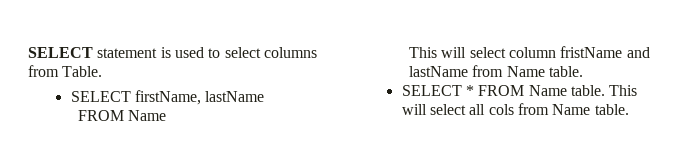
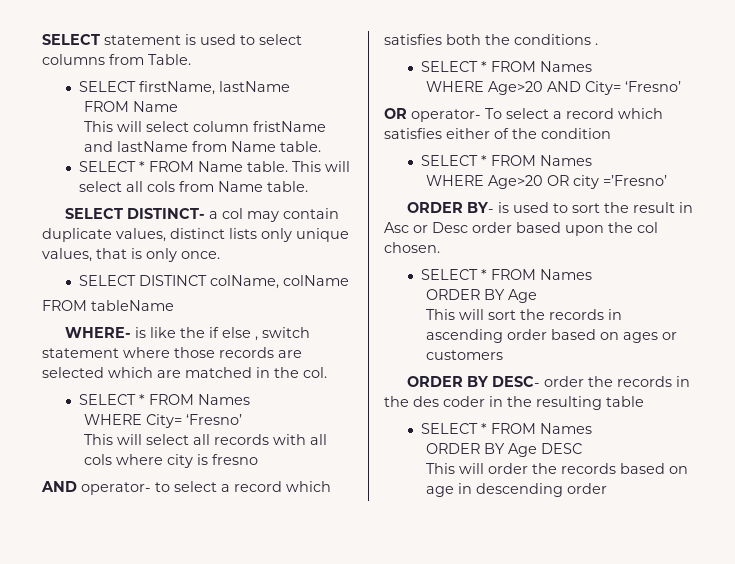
(629, 109) none -> [64,208,339,222] [42,228,349,242] [42,248,220,262] [78,275,349,289] [42,300,174,311] [64,327,310,341] [42,347,302,358] [42,367,327,378] [78,394,250,405] [83,414,242,428] [83,434,327,445] [83,454,258,468] [41,481,331,495] [384,34,598,45] [420,61,592,72] [425,81,681,95] [384,108,663,122] [384,128,611,139] [420,155,592,166] [425,175,667,189] [406,202,693,213] [384,222,658,236] [384,242,440,253] [420,269,592,280] [425,289,537,303] [425,309,622,320] [425,329,677,343] [425,350,503,360] [406,376,690,387] [384,396,644,410] [420,423,592,434] [425,443,582,457] [425,463,688,474] [425,483,607,497] // SELECT DISTINCT- a col may contain duplicate values, distinct lists only unique values, that is only once. // SELECT DISTINCT colName, colName // FROM tableName // WHERE- is like the if else , switch statement where those records are selected which are matched in the col. // SELECT * FROM Names // WHERE City= ‘Fresno’ // This will select all records with all cols where city is fresno // AND operator- to select a record which satisfies both the conditions . // SELECT * FROM Names // WHERE Age>20 AND City= ‘Fresno’ // OR operator- To select a record which satisfies either of the condition // SELECT * FROM Names // WHERE Age>20 OR city =’Fresno’ // ORDER BY- is used to sort the result in Asc or Desc order based upon the col chosen. // SELECT * FROM Names // ORDER BY Age // This will sort the records in ascending order based on ages or customers // ORDER BY DESC- order the records in the des coder in the resulting table // SELECT * FROM Names // ORDER BY Age DESC // This will order the records based on age in descending order

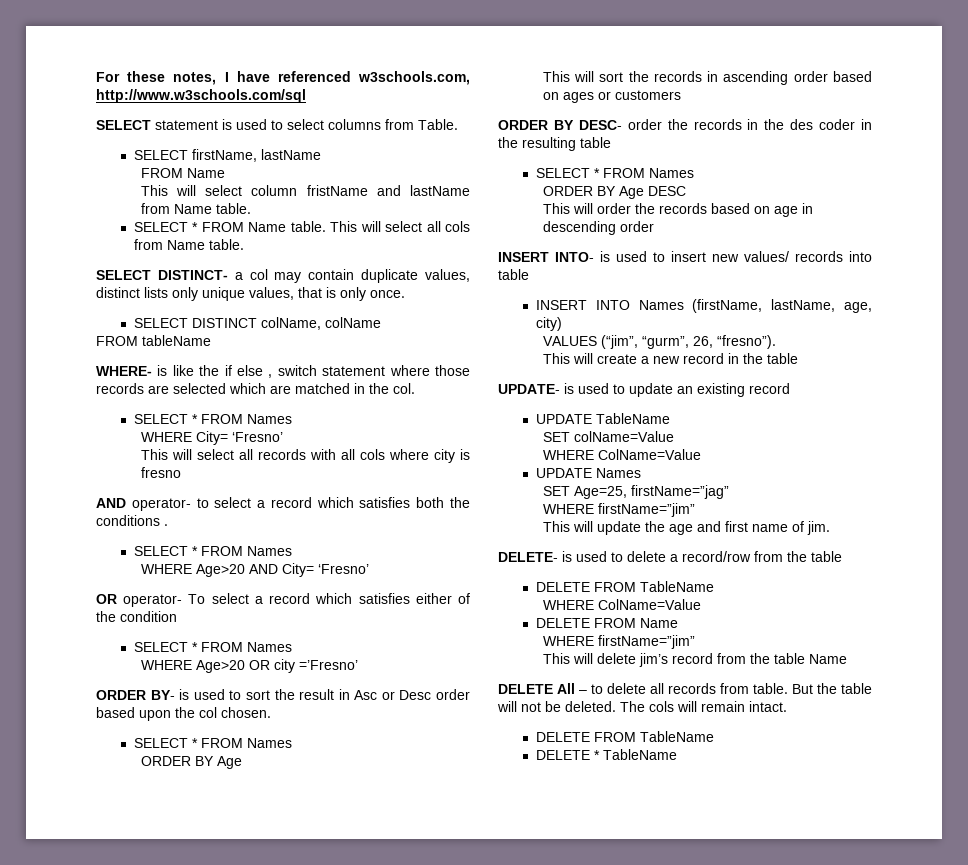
(42, 39) none -> [96,71,470,85] [96,89,306,103] For these notes, I have referenced w3schools.com, http://www.w3schools.com/sql //
(607, 488) none -> [498,251,872,262] [498,269,529,280] [535,299,872,313] [535,317,562,331] [542,335,776,349] [542,353,798,364] [498,383,790,397] [535,413,670,424] [542,431,674,442] [542,449,701,460] [535,468,641,478] [542,485,729,499] [542,503,695,517] [542,521,830,535] [498,551,842,562] [535,581,714,592] [542,599,701,610] [535,618,678,628] [542,635,695,649] [542,653,847,667] [498,683,872,694] [497,701,787,712] [535,731,714,742] [535,749,677,760] // INSERT INTO- is used to insert new values/ records into table // INSERT INTO Names (firstName, lastName, age, city) // VALUES (“jim”, “gurm”, 26, “fresno”). // This will create a new record in the table // UPDATE- is used to update an existing record // UPDATE TableName // SET colName=Value // WHERE ColName=Value // UPDATE Names // SET Age=25, firstName=”jag” // WHERE firstName=”jim” // This will update the age and first name of jim. // DELETE- is used to delete a record/row from the table // DELETE FROM TableName // WHERE ColName=Value // DELETE FROM Name // WHERE firstName=”jim” // This will delete jim’s record from the table Name // DELETE All – to delete all records from table. But the table will not be deleted. The cols will remain intact. // DELETE FROM TableName // DELETE * TableName

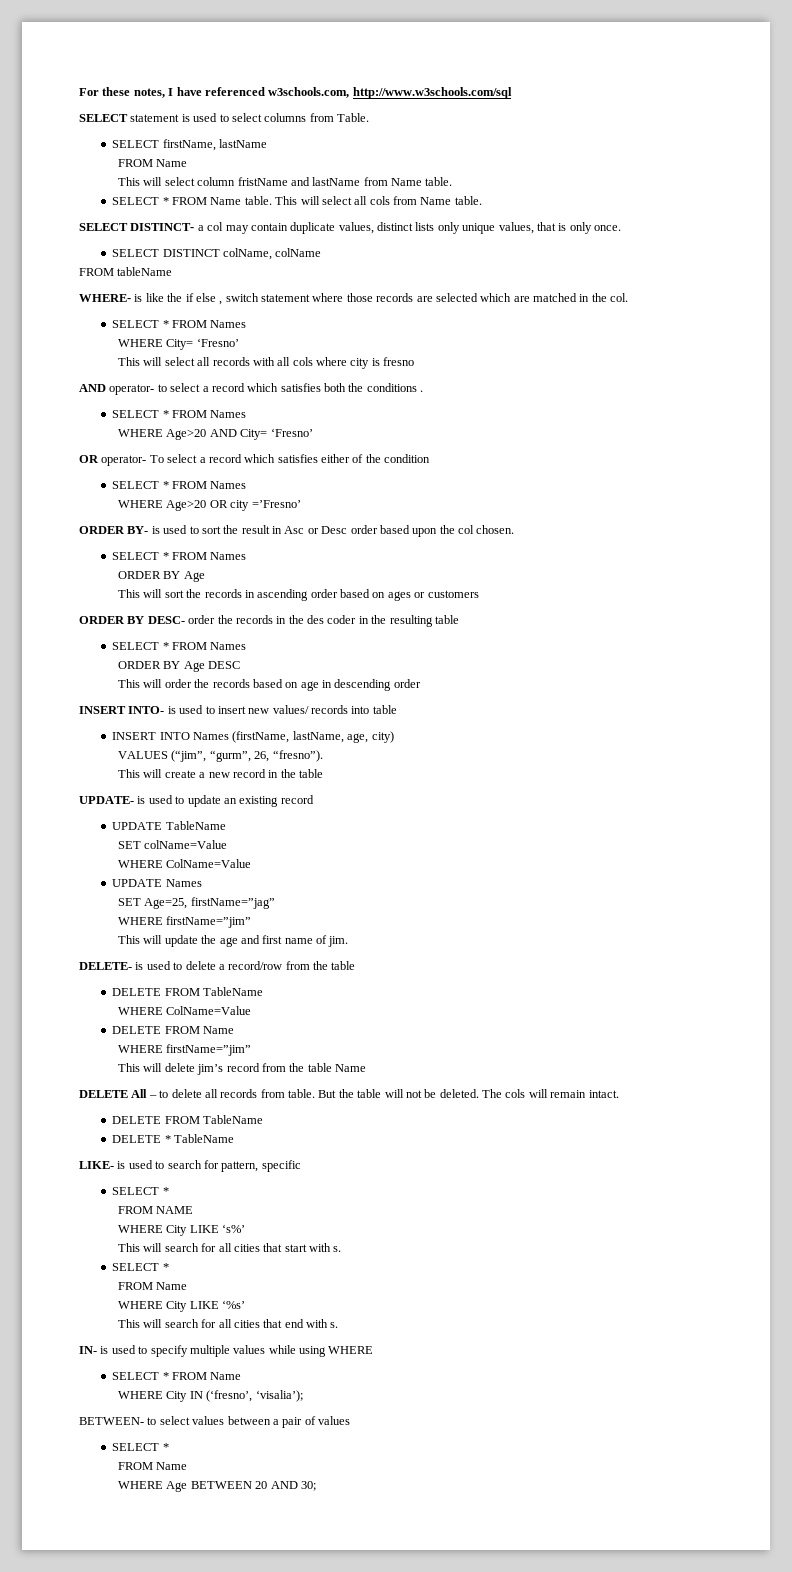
(677, 754) none -> [79,1160,301,1172] [112,1187,169,1195] [118,1206,194,1214] [118,1224,246,1236] [118,1243,342,1252] [112,1263,169,1271] [118,1282,188,1290] [118,1300,246,1312] [118,1319,339,1328] [79,1345,374,1357] [112,1372,242,1380] [118,1390,303,1402] [79,1416,350,1428] [112,1443,169,1451] [118,1462,188,1470] [118,1481,316,1492] // LIKE- is used to search for pattern, specific // SELECT * // FROM NAME // WHERE City LIKE ‘s%’ // This will search for all cities that start with s. // SELECT * // FROM Name // WHERE City LIKE ‘%s’ // This will search for all cities that end with s. // IN- is used to specify multiple values while using WHERE // SELECT * FROM Name // WHERE City IN (‘fresno’, ‘visalia’); // BETWEEN- to select values between a pair of values // SELECT * // FROM Name // WHERE Age BETWEEN 20 AND 30;

